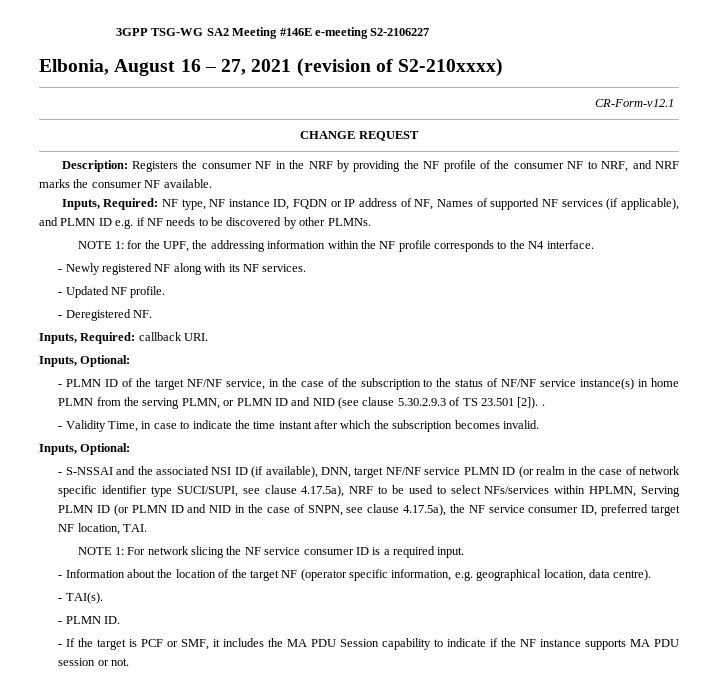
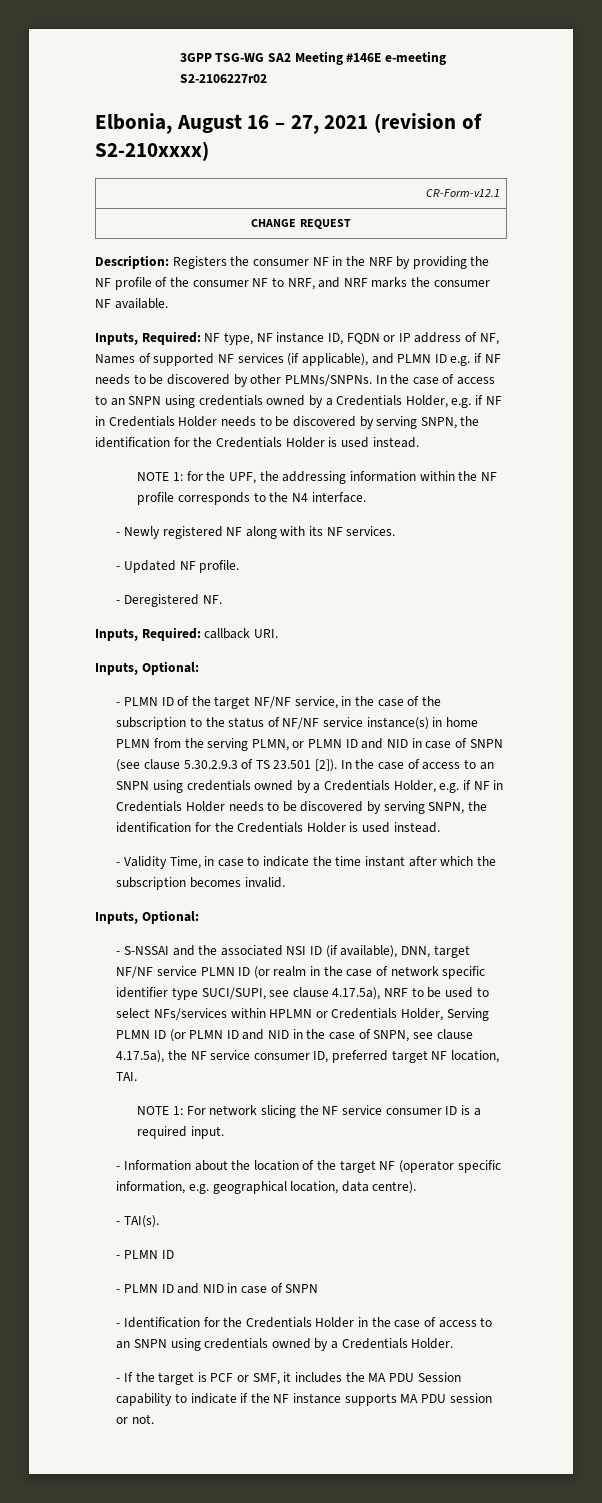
[370,28,430,36] S2-2106227 -> [179,74,267,83] S2-2106227r02
[327,218,371,226] PLMNs. -> [284,374,496,386] [95,395,502,408] [95,416,480,429] [95,437,419,448] PLMNs/SNPNs. In the case of access to an SNPN using credentials owned by a Credentials Holder, e.g. if NF in Credentials Holder needs to be discovered by serving SNPN, the identification for the Credentials Holder is used instead.
(335, 402) none -> [411,738,503,749] in case of SNPN
[541,404,545,406] . -> [340,759,494,770] [116,780,504,793] [116,801,488,814] [116,822,440,833] In the case of access to an SNPN using credentials owned by a Credentials Holder, e.g. if NF in Credentials Holder needs to be discovered by serving SNPN, the identification for the Credentials Holder is used instead.
[589,486,637,497] HPLMN, -> [269,1008,444,1021] HPLMN or Credentials Holder,
[104,616,121,624] ID. -> [161,1250,174,1259] [116,1283,319,1294] [116,1317,493,1328] [116,1338,454,1351] ID // - PLMN ID and NID in case of SNPN // - Identification for the Credentials Holder in the case of access to an SNPN using credentials owned by a Credentials Holder.

